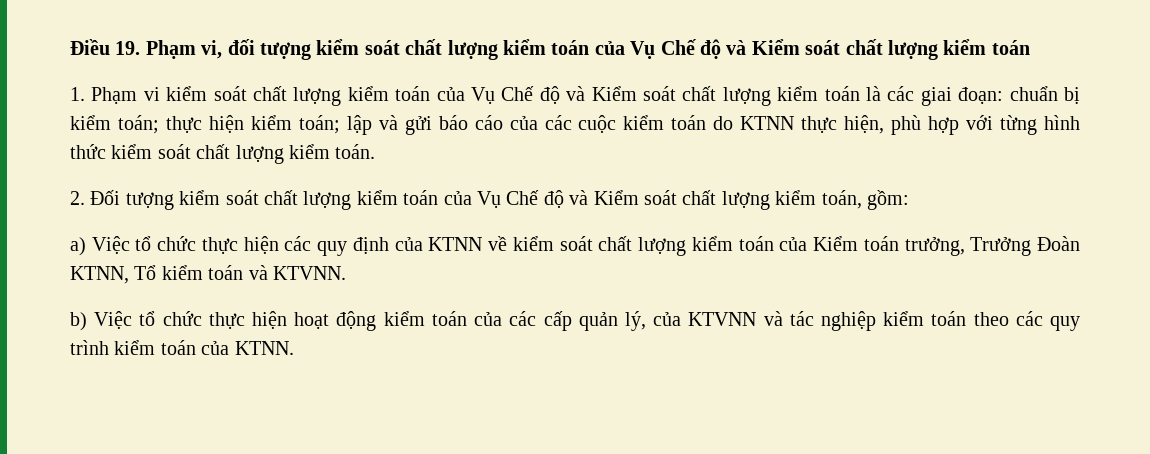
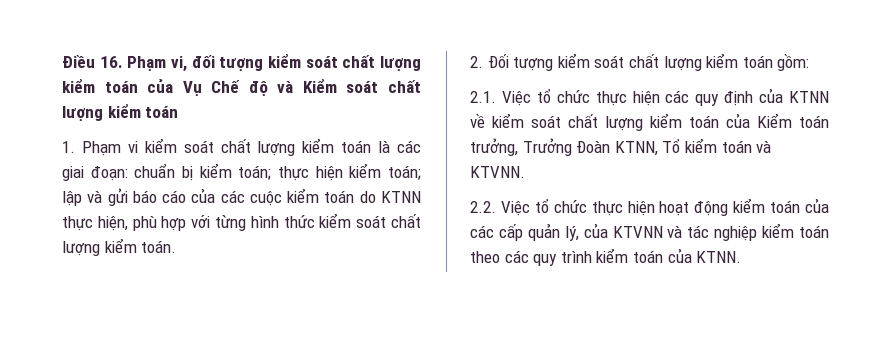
[115,41,141,55] 19. -> [99,56,123,68] 16.
[436,86,860,106] của Vụ Chế độ và Kiểm soát chất lượng kiểm toán -> (372, 146) none
[443,190,862,210] của Vụ Chế độ và Kiểm soát chất lượng kiểm toán, -> (773, 61) none
[70,237,86,256] a) -> [470,91,496,103] 2.1.
[70,312,87,331] b) -> [470,201,496,213] 2.2.

